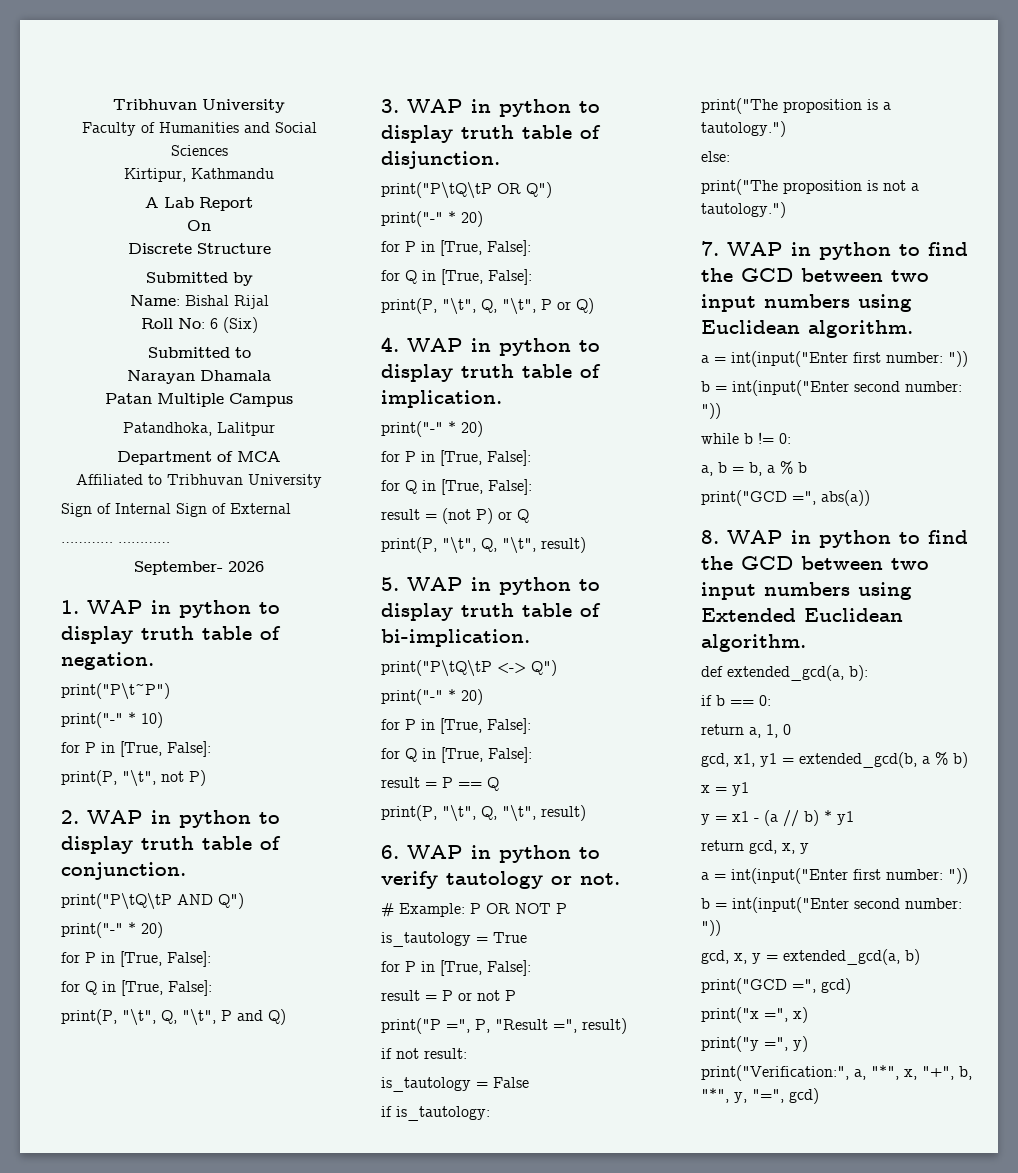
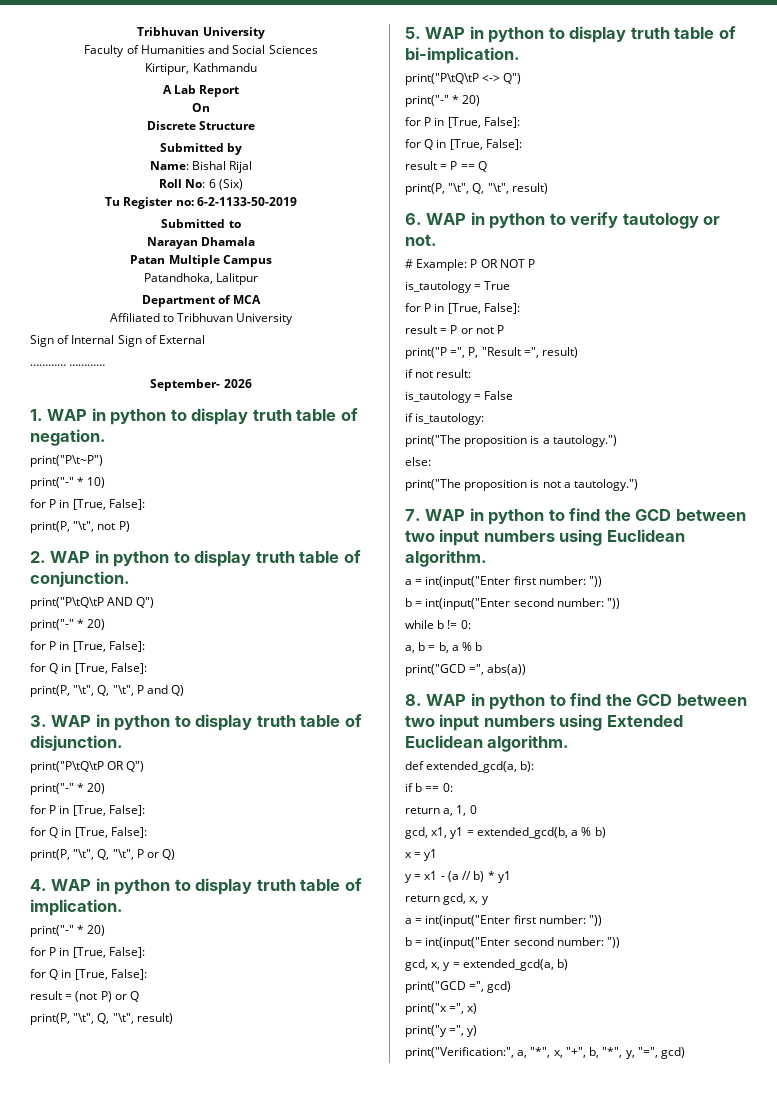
(258, 325) none -> [105,197,297,209] // Tu Register no: 6-2-1133-50-2019

